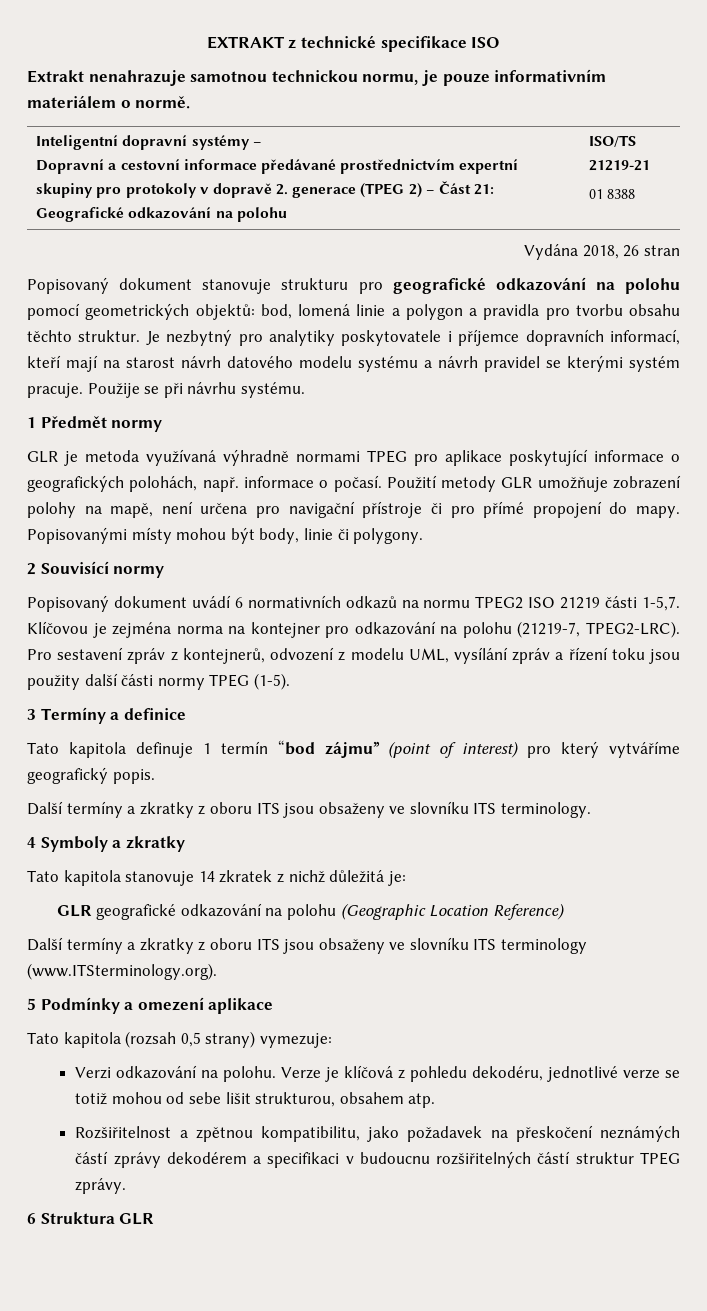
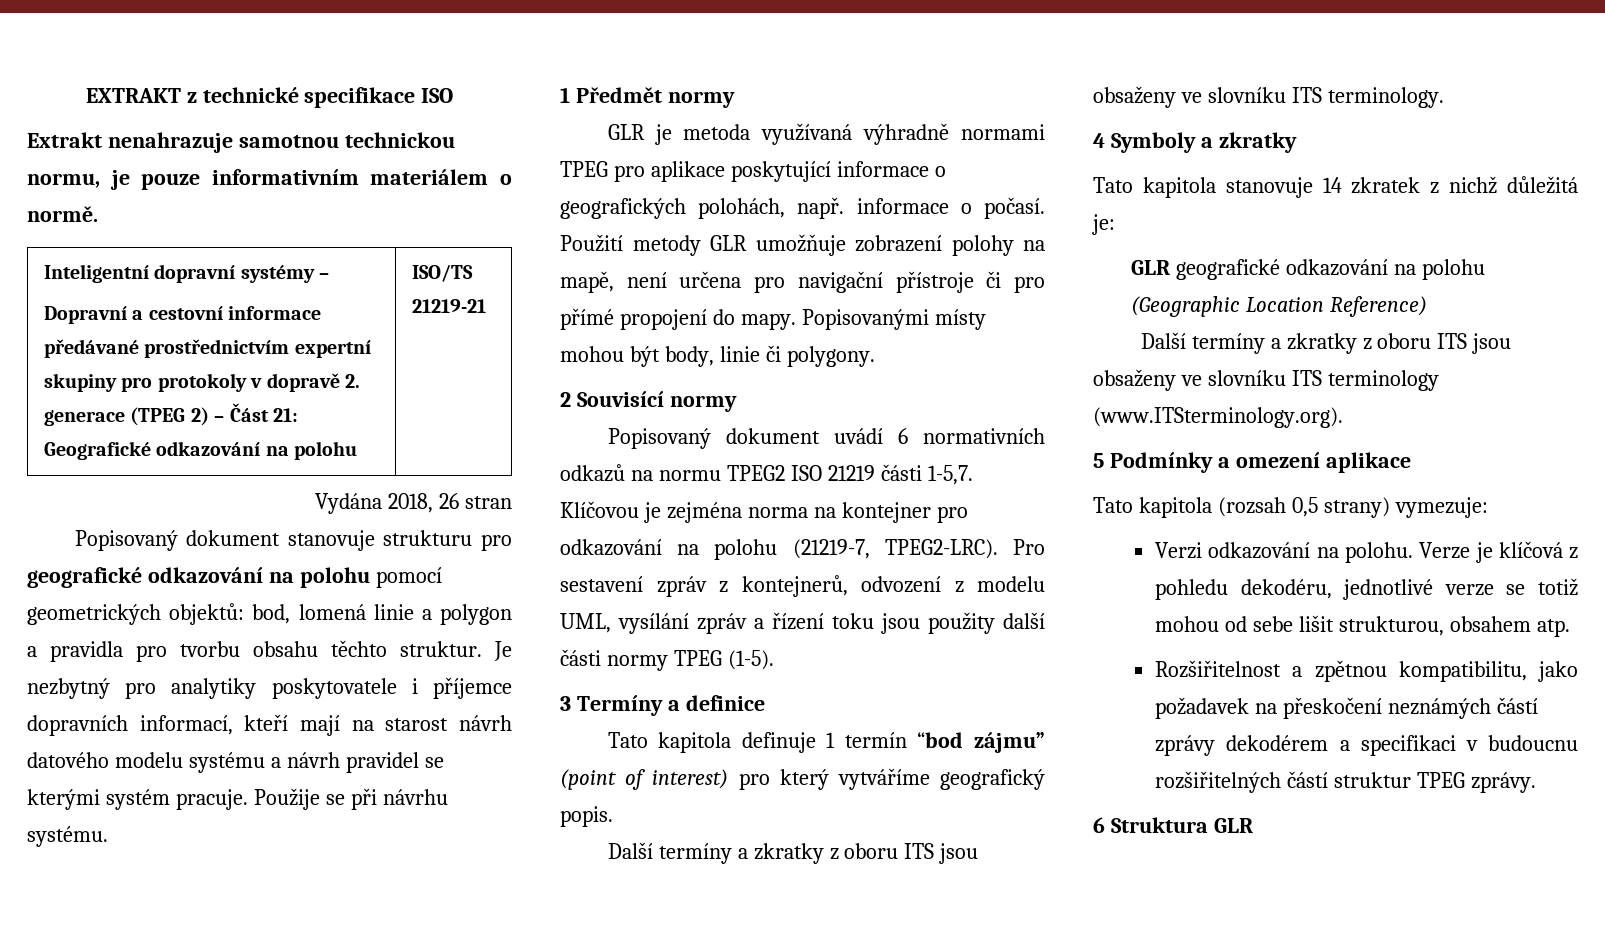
[589,189,636,199] // 01 8388 -> (487, 306) none

